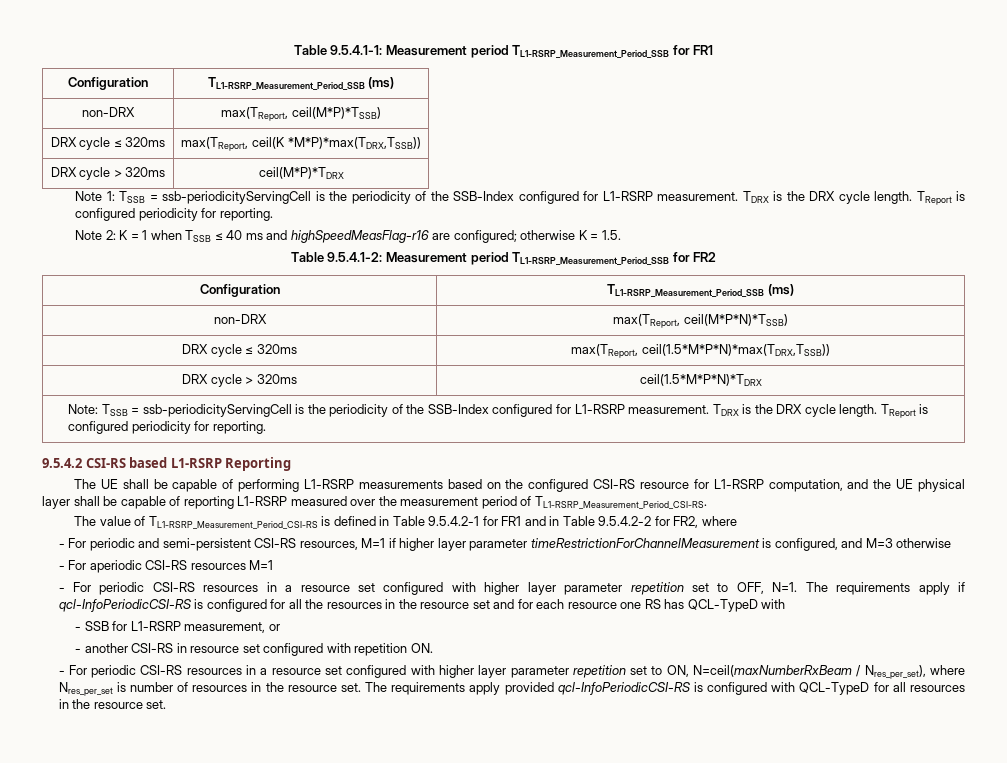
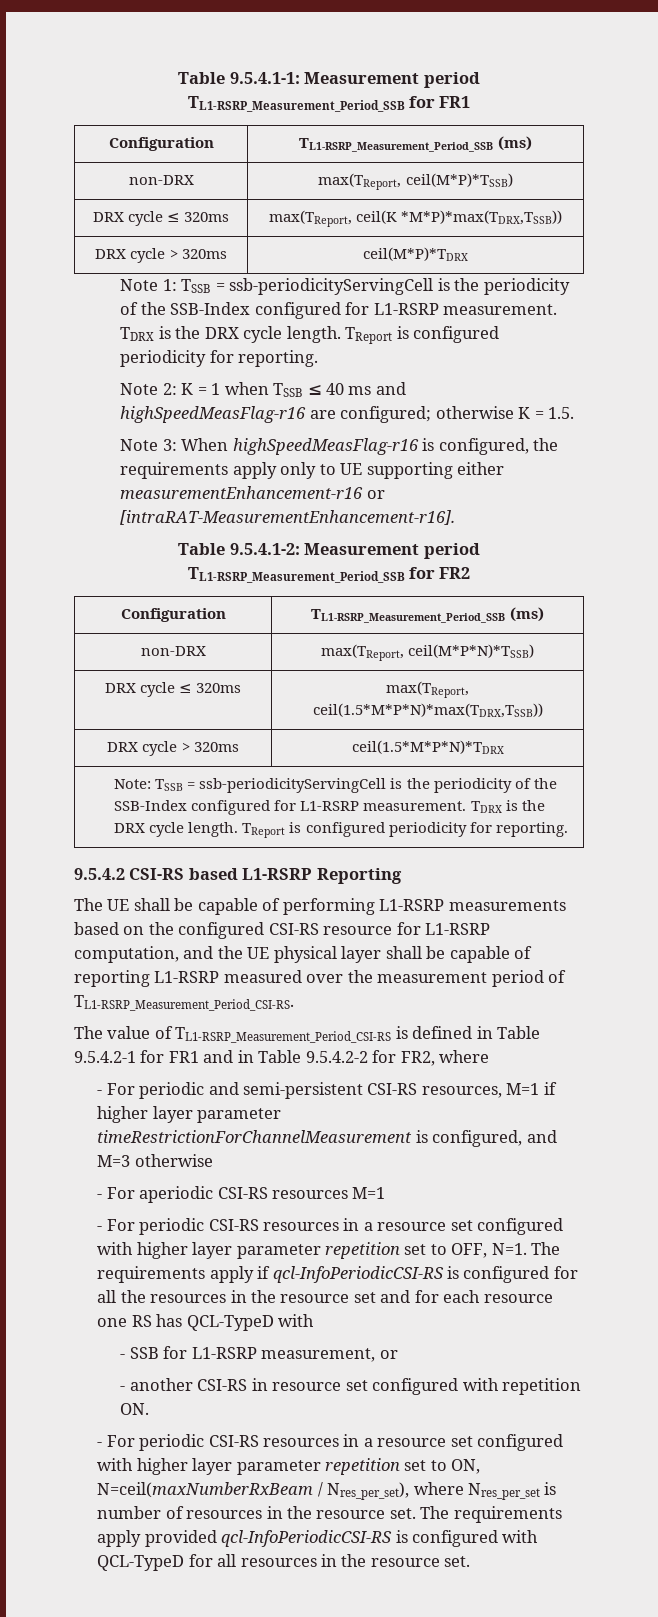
(621, 235) none -> [120,438,559,455] [120,462,505,479] [120,486,385,499] [120,510,456,525] // Note 3: When highSpeedMeasFlag-r16 is configured, the requirements apply only to UE supporting either measurementEnhancement-r16 or [intraRAT-MeasurementEnhancement-r16].

